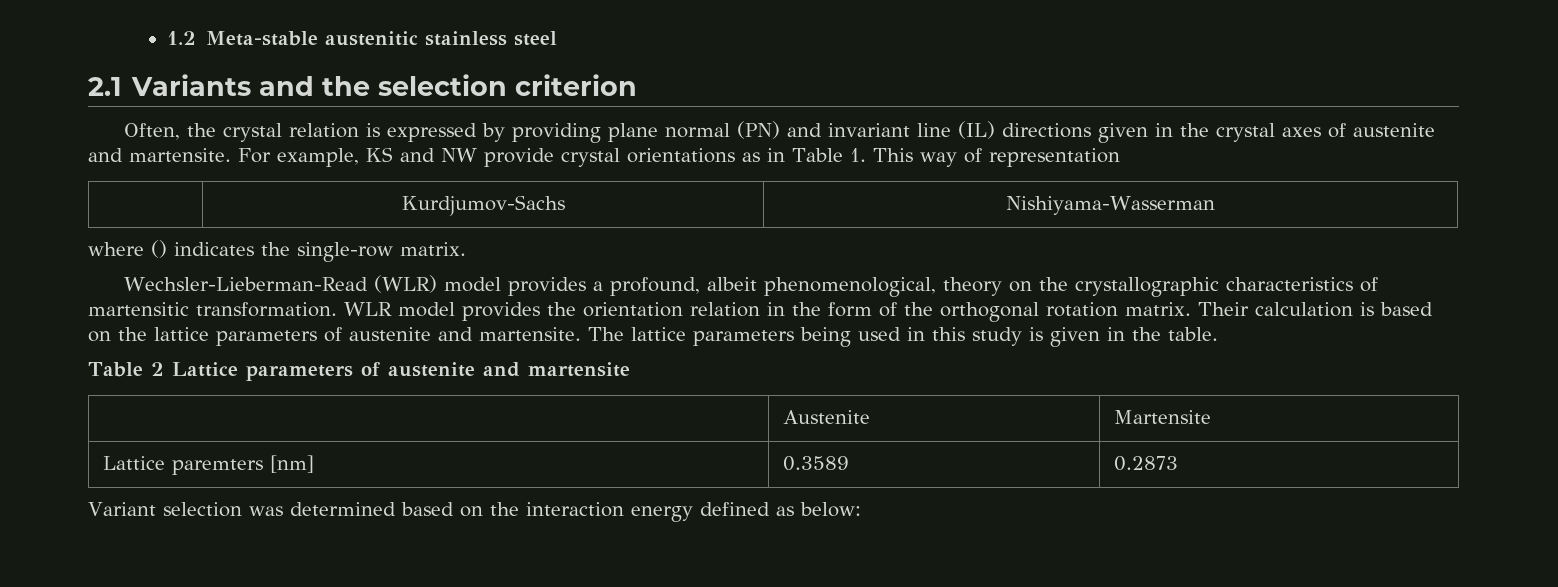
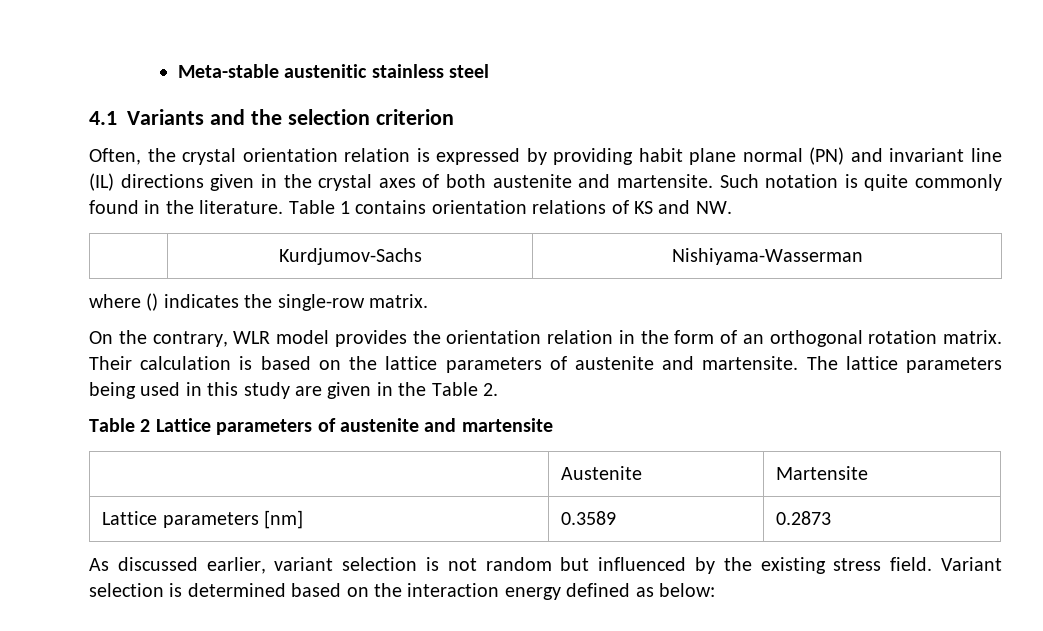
[167,31,197,45] 1.2 -> (177, 71) none
[88,77,122,96] 2.1 -> [89,111,117,125] 4.1
(282, 132) none -> [242,148,338,162] orientation
(601, 133) none -> [638,148,683,162] habit
[1352,123,1435,137] [88,147,1120,167] austenite and martensite. For example, KS and NW provide crystal orientations as in Table 1. This way of representation -> [446,174,1002,191] [89,200,732,214] both austenite and martensite. Such notation is quite commonly found in the literature. Table 1 contains orientation relations of KS and NW.
[123,275,1378,297] [88,302,337,317] Wechsler-Lieberman-Read (WLR) model provides a profound, albeit phenomenological, theory on the crystallographic characteristics of martensitic transformation. -> [89,330,228,347] On the contrary,
[904,302,933,316] the -> [742,334,764,344] an
[1029,327,1218,347] is given in the table. -> [295,382,498,399] are given in the Table 2.
[171,459,263,475] paremters -> [162,512,259,528] parameters
(1178, 463) none -> [89,557,933,574] As discussed earlier, variant selection is not random but influenced by the existing stress field.
[248,506,283,516] was -> [169,583,183,597] is

